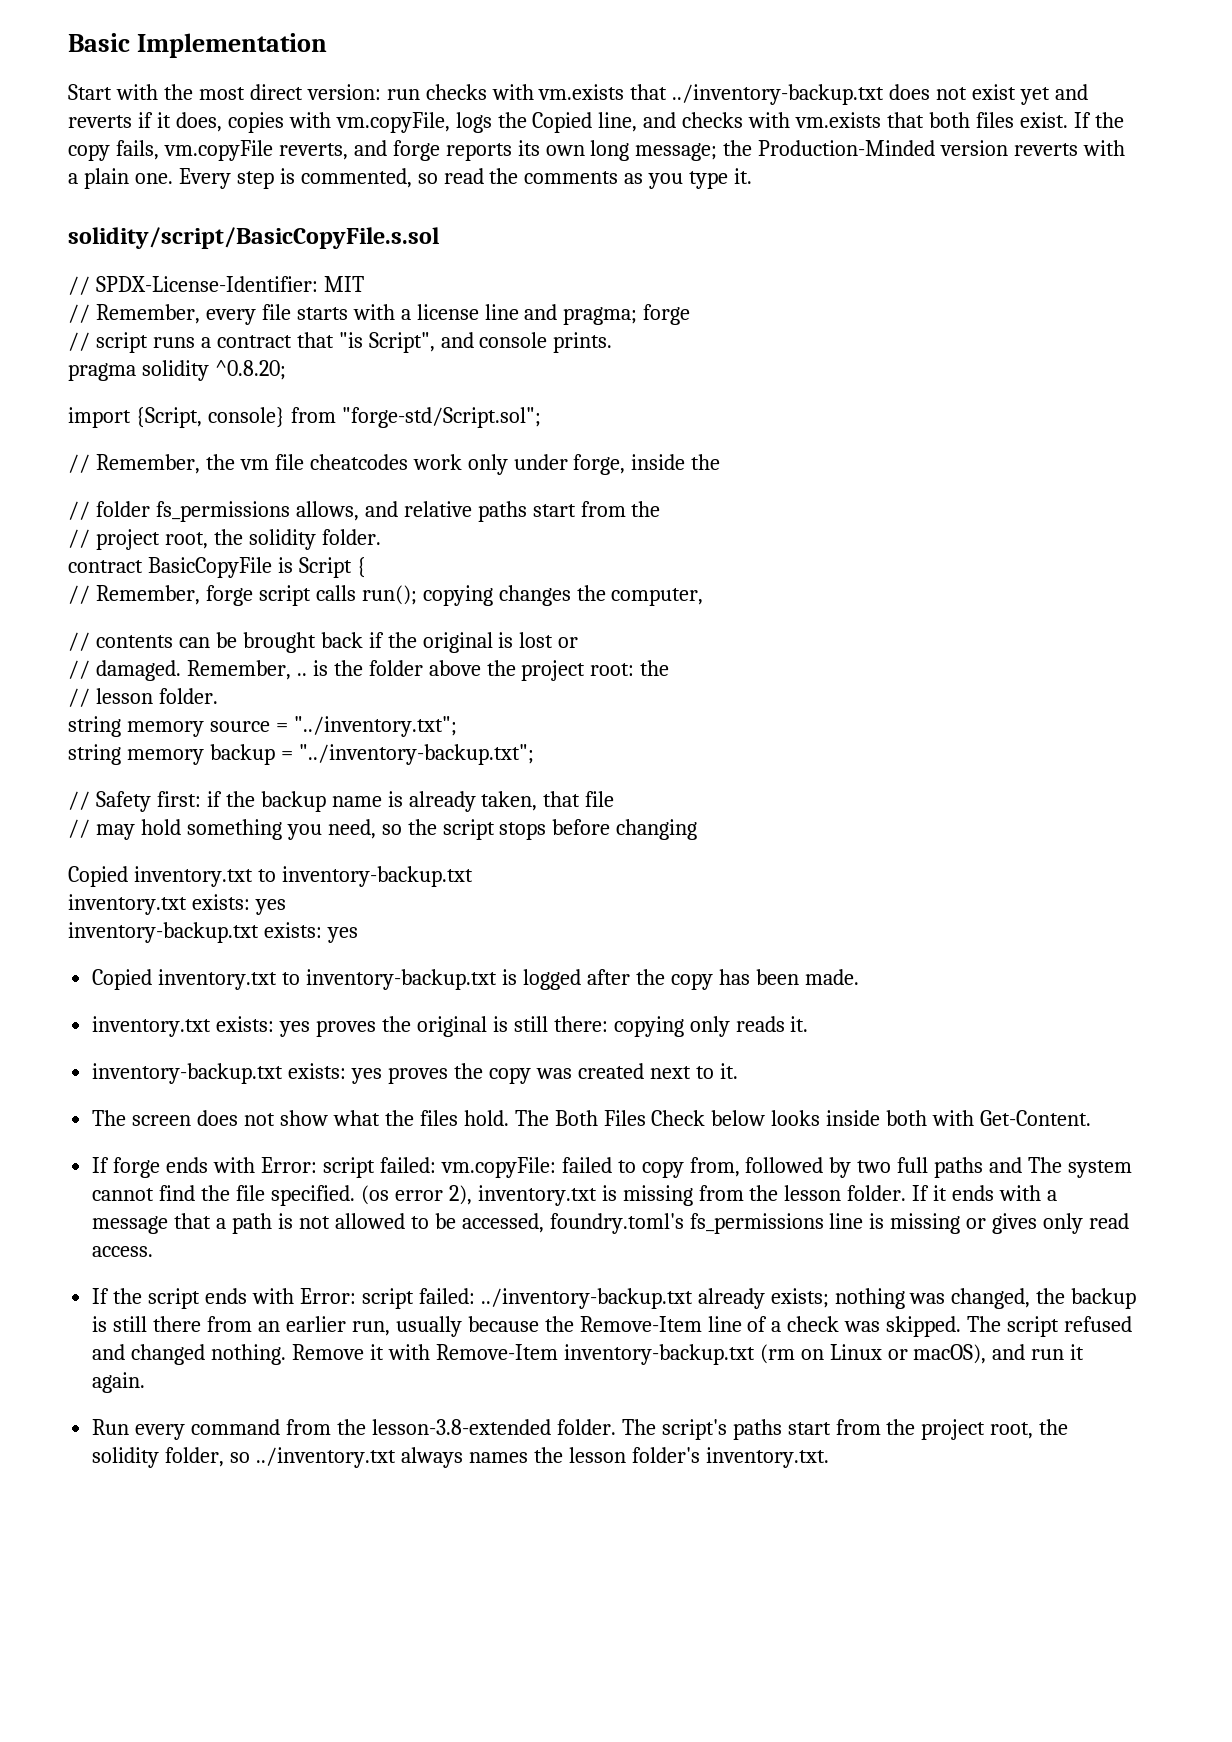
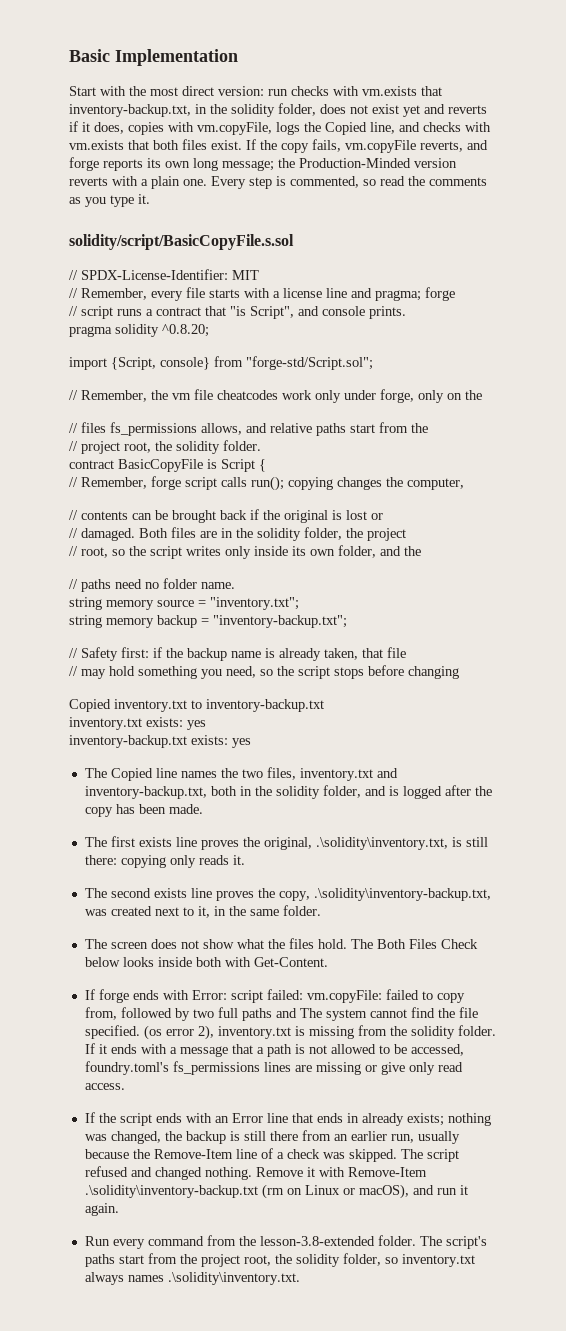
[672,84,885,105] ../inventory-backup.txt -> [69,103,316,117] inventory-backup.txt, in the solidity folder,
[631,454,721,470] [68,501,150,520] inside the // // folder -> [418,390,482,403] [69,422,106,433] only on the // // files
[186,660,670,681] [68,688,218,707] Remember, .. is the folder above the project root: the // // lesson folder. -> [139,527,406,541] [69,545,421,559] [69,578,235,592] Both files are in the solidity folder, the project // // root, so the script writes only inside its own folder, and the // // paths need no folder name.
[293,716,457,737] "../inventory.txt"; -> [210,597,299,610] "inventory.txt";
[298,744,534,765] "../inventory-backup.txt"; -> [213,615,347,628] "inventory-backup.txt";
[92,969,498,990] Copied inventory.txt to inventory-backup.txt -> [84,767,398,781] [84,785,386,799] The Copied line names the two files, inventory.txt and inventory-backup.txt, both in the solidity folder, and
[92,1016,487,1037] inventory.txt exists: yes proves the original -> [84,836,448,850] The first exists line proves the original, .\solidity\inventory.txt,
[92,1063,738,1084] inventory-backup.txt exists: yes proves the copy was created next to it. -> [84,888,491,901] [84,905,321,918] The second exists line proves the copy, .\solidity\inventory-backup.txt, was created next to it, in the same folder.
[784,1185,842,1201] lesson -> [410,1026,455,1039] solidity
[829,1213,885,1229] line is -> [263,1062,312,1072] lines are
[992,1213,1038,1234] gives -> [380,1062,405,1075] give
[299,1288,693,1309] Error: script failed: ../inventory-backup.txt -> [214,1113,359,1123] an Error line that ends in
[563,1344,755,1365] inventory-backup.txt -> [84,1185,258,1198] .\solidity\inventory-backup.txt
[256,1447,397,1468] ../inventory.txt -> [401,1254,475,1267] inventory.txt
[533,1447,829,1468] the lesson folder's inventory.txt. -> [167,1272,300,1285] .\solidity\inventory.txt.

